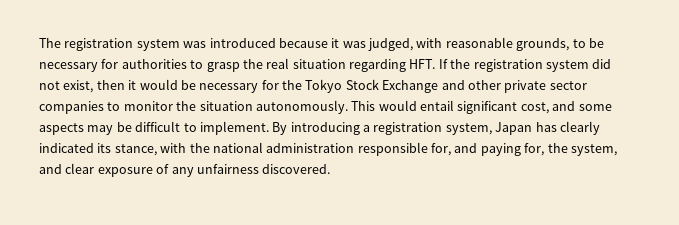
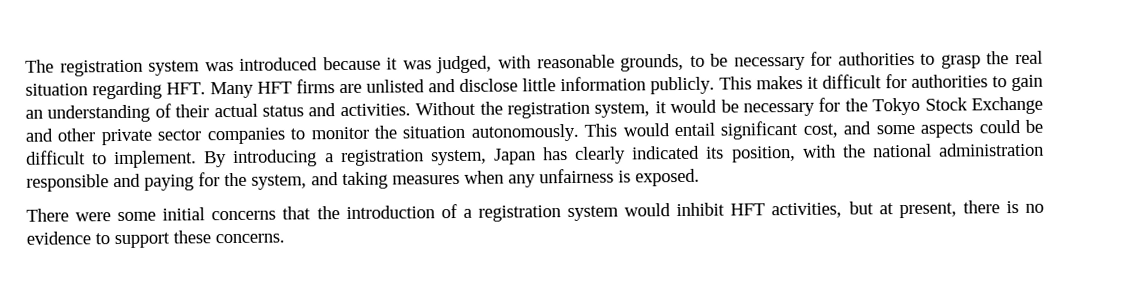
[438,59,612,72] [39,80,125,93] If the registration system did not exist, then -> [210,73,1043,99] [25,101,651,123] Many HFT firms are unlisted and disclose little information publicly. This makes it difficult for authorities to gain an understanding of their actual status and activities. Without the registration system,
[87,125,114,135] may -> [978,119,1021,134] could
[114,144,157,156] stance, -> [731,145,796,163] position,
[431,143,451,156] for, -> (109, 183) none
[524,143,545,156] for, -> [198,172,220,187] for
[65,163,331,177] clear exposure of any unfairness discovered. -> [342,168,700,190] [26,200,1044,222] [26,230,285,249] taking measures when any unfairness is exposed. // There were some initial concerns that the introduction of a registration system would inhibit HFT activities, but at present, there is no evidence to support these concerns.

